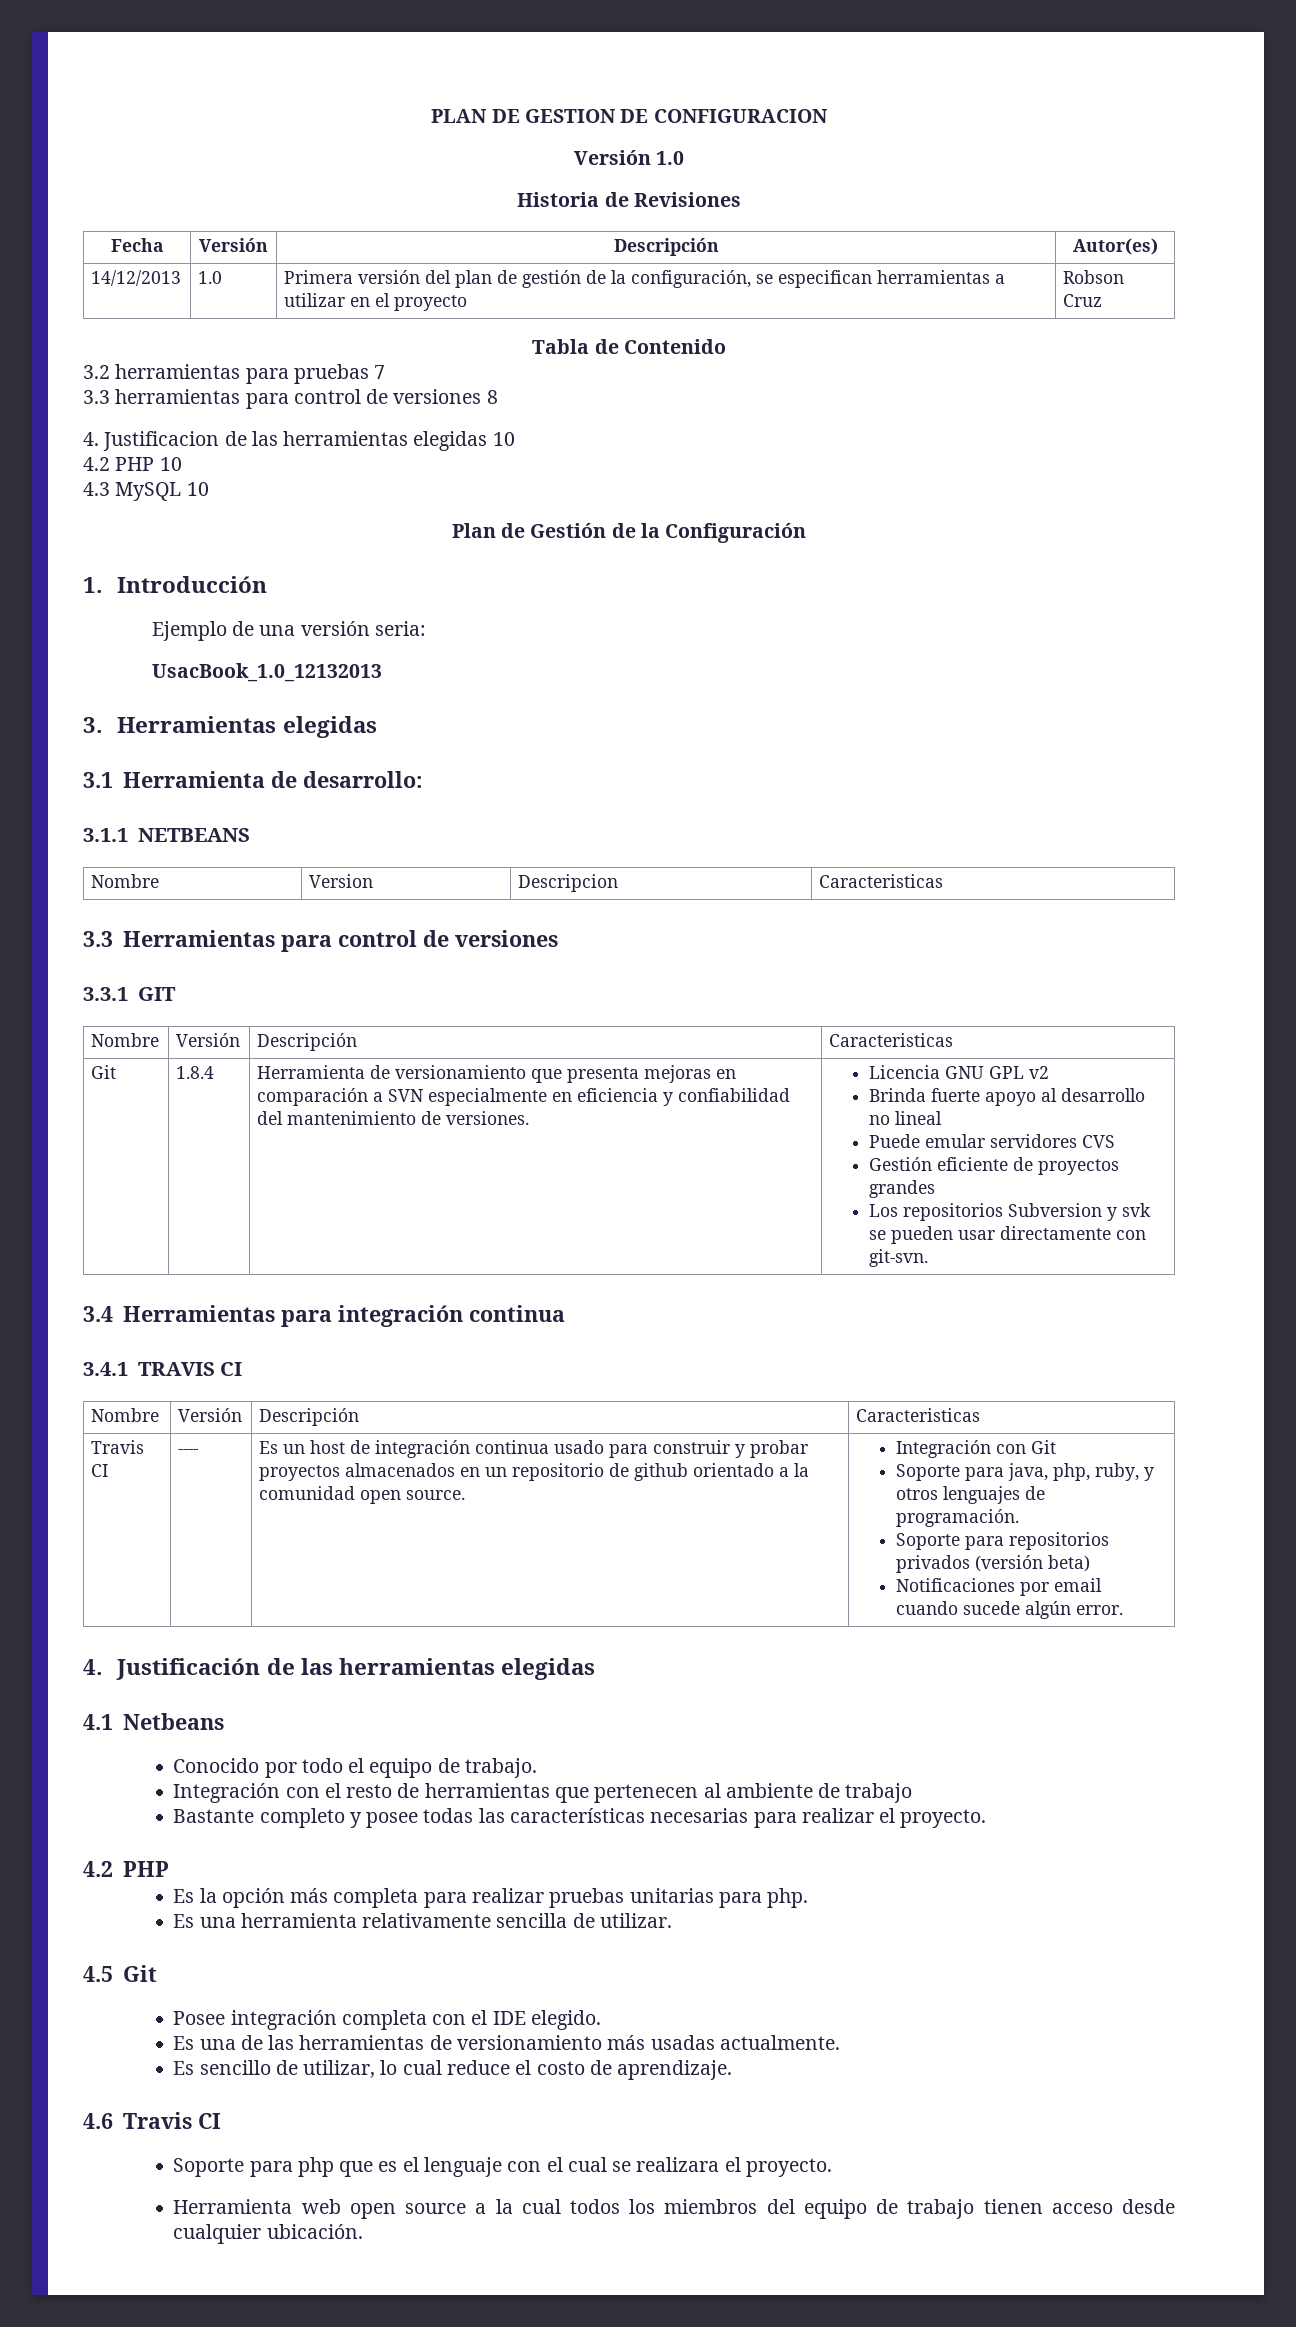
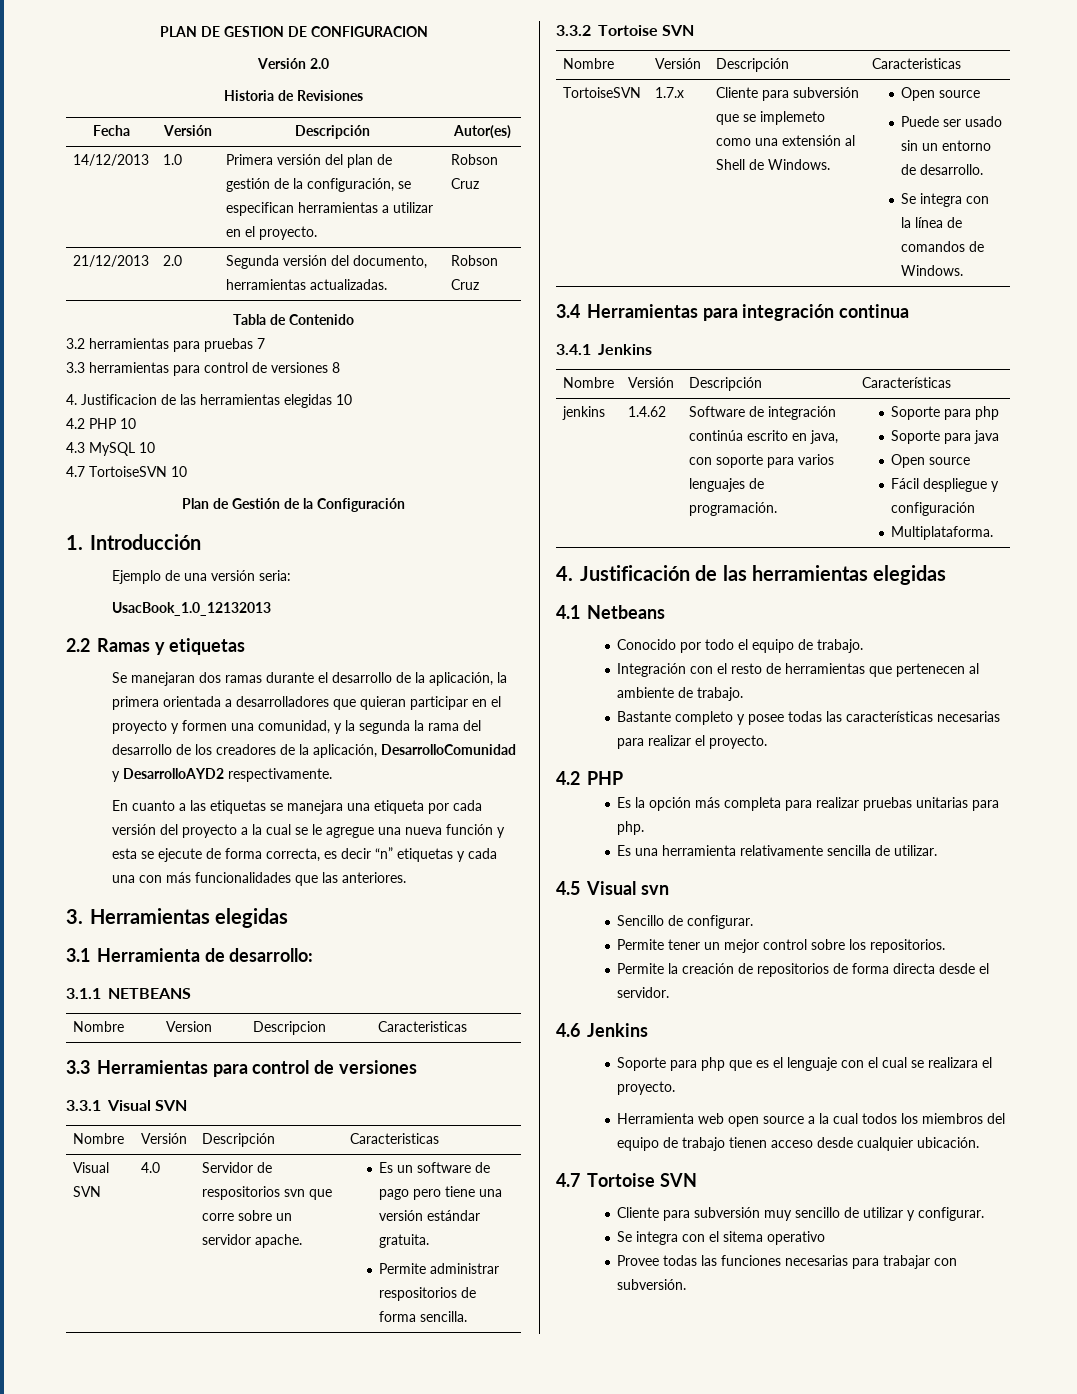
[656,151,685,165] 1.0 -> [310,58,329,69] 2.0
[394,295,468,311] proyecto -> [258,226,317,240] [450,154,498,165] [450,178,479,189] [72,255,149,267] [162,255,182,266] [225,255,427,269] [225,279,387,290] proyecto. | Robson Cruz // 21/12/2013 | 2.0 | Segunda versión del documento, herramientas actualizadas.
(209, 489) none -> [66,466,187,477] // 4.7 TortoiseSVN 10
(382, 672) none -> [66,638,246,655] [111,672,507,686] [111,696,501,710] [111,720,481,734] [111,744,516,758] [111,768,332,782] [111,800,482,814] [111,824,505,838] [111,847,497,862] [111,872,406,886] // 2.2 Ramas y etiquetas // Se manejaran dos ramas durante el desarrollo de la aplicación, la primera orientada a desarrolladores que quieran participar en el proyecto y formen una comunidad, y la segunda la rama del desarrollo de los creadores de la aplicación, DesarrolloComunidad y DesarrolloAYD2 respectivamente. // En cuanto a las etiquetas se manejara una etiqueta por cada versión del proyecto a la cual se le agregue una nueva función y esta se ejecute de forma correcta, es decir “n” etiquetas y cada una con más funcionalidades que las anteriores.
[137,987,176,1001] [91,1033,160,1047] [176,1033,241,1047] [257,1033,358,1051] [829,1033,954,1047] [91,1065,117,1079] [176,1066,215,1079] [257,1065,737,1083] [257,1088,791,1106] [257,1111,530,1125] [868,1065,1049,1079] [868,1088,1145,1106] [868,1111,942,1125] [868,1134,1115,1148] [868,1157,1119,1175] [868,1180,935,1198] [868,1203,1151,1221] [868,1226,1146,1244] [868,1249,928,1267] [83,1305,565,1327] [83,1362,243,1376] [91,1408,160,1422] [178,1408,243,1422] [259,1408,360,1426] [856,1408,981,1422] [91,1440,145,1454] [91,1464,109,1477] [178,1449,199,1454] [259,1440,809,1458] [259,1463,810,1481] [259,1486,466,1504] [895,1440,1056,1458] [895,1463,1154,1481] [895,1486,1045,1504] [895,1509,1019,1527] [895,1532,1109,1550] [895,1555,1090,1573] [895,1578,1102,1596] [895,1601,1123,1619] GIT // Nombre | Versión | Descripción | Caracteristicas // Git | 1.8.4 | Herramienta de versionamiento que presenta mejoras en comparación a SVN especialmente en eficiencia y confiabilidad del mantenimiento de versiones. | Licencia GNU GPL v2 // Brinda fuerte apoyo al desarrollo no lineal // Puede emular servidores CVS // Gestión eficiente de proyectos grandes // Los repositorios Subversion y svk se pueden usar directamente con git-svn. // 3.4 Herramientas para integración continua // 3.4.1 TRAVIS CI // Nombre | Versión | Descripción | Caracteristicas // Travis CI | ---- | Es un host de integración continua usado para construir y probar proyectos almacenados en un repositorio de github orientado a la comunidad open source. | Integración con Git // Soporte para java, php, ruby, y otros lenguajes de programación. // Soporte para repositorios privados (versión beta) // Notificaciones por email cuando sucede algún error. -> [107,1100,188,1111] [72,1133,124,1144] [140,1133,187,1144] [201,1133,275,1147] [349,1133,439,1144] [72,1162,109,1173] [72,1186,101,1197] [140,1162,160,1173] [201,1162,272,1173] [201,1186,332,1200] [201,1210,292,1221] [201,1234,302,1248] [379,1162,491,1173] [379,1186,503,1200] [379,1210,481,1221] [379,1234,430,1248] [379,1263,500,1274] [379,1287,477,1301] [379,1311,468,1322] [556,25,695,36] [562,58,614,69] [654,58,701,69] [715,58,789,72] [871,58,961,69] [562,87,641,98] [654,87,684,98] [715,87,859,101] [715,111,825,125] [715,135,855,146] [715,159,830,170] [901,87,981,101] [901,116,1003,127] [901,140,992,151] [901,164,984,175] [901,193,990,207] [901,217,963,228] [901,241,985,252] [901,265,964,276] [556,304,910,321] [556,344,652,355] [562,377,614,388] [627,377,674,388] [688,377,762,391] [861,377,951,388] [561,406,605,420] [627,406,666,417] [688,406,836,420] [688,430,838,444] [688,454,834,468] [688,478,764,492] [688,502,777,516] [891,406,1000,420] [891,430,1000,444] [891,454,971,468] [891,478,1000,492] [891,502,976,516] [891,526,994,540] Visual SVN // Nombre | Versión | Descripción | Caracteristicas // Visual SVN | 4.0 | Servidor de respositorios svn que corre sobre un servidor apache. | Es un software de pago pero tiene una versión estándar gratuita. // Permite administrar respositorios de forma sencilla. // 3.3.2 Tortoise SVN // Nombre | Versión | Descripción | Caracteristicas // TortoiseSVN | 1.7.x | Cliente para subversión que se implemeto como una extensión al Shell de Windows. | Open source // Puede ser usado sin un entorno de desarrollo. // Se integra con la línea de comandos de Windows. // 3.4 Herramientas para integración continua // 3.4.1 Jenkins // Nombre | Versión | Descripción | Características // jenkins | 1.4.62 | Software de integración continúa escrito en java, con soporte para varios lenguajes de programación. | Soporte para php // Soporte para java // Open source // Fácil despliegue y configuración // Multiplataforma.
[845,1783,913,1803] trabajo -> [697,687,744,701] trabajo.
[122,1965,157,1982] [173,2010,601,2030] [173,2035,840,2050] [173,2060,733,2080] Git // Posee integración completa con el IDE elegido. // Es una de las herramientas de versionamiento más usadas actualmente. // Es sencillo de utilizar, lo cual reduce el costo de aprendizaje. -> [586,881,669,895] [617,915,754,929] [617,939,946,953] [617,963,990,977] [617,987,670,998] Visual svn // Sencillo de configurar. // Permite tener un mejor control sobre los repositorios. // Permite la creación de repositorios de forma directa desde el servidor.
[122,2112,221,2129] Travis CI -> [587,1023,648,1037] Jenkins
(363, 2231) none -> [556,1173,697,1187] [617,1207,985,1221] [617,1231,826,1245] [617,1255,958,1269] [617,1279,687,1290] // 4.7 Tortoise SVN // Cliente para subversión muy sencillo de utilizar y configurar. // Se integra con el sitema operativo // Provee todas las funciones necesarias para trabajar con subversión.

